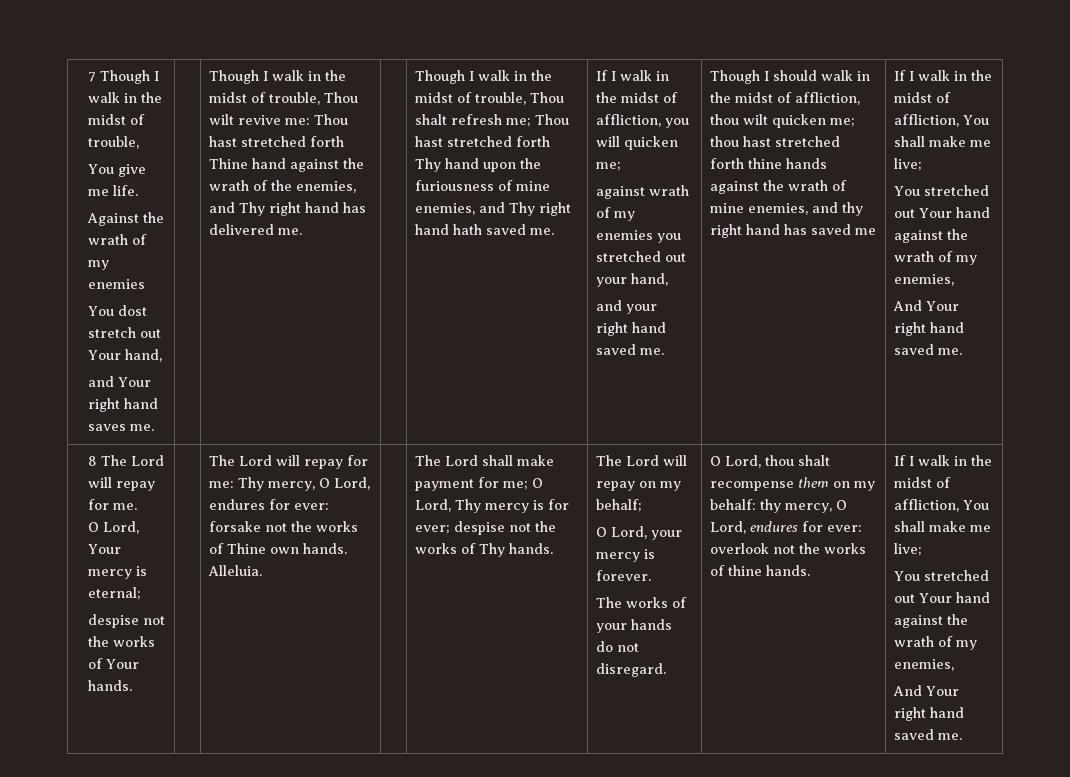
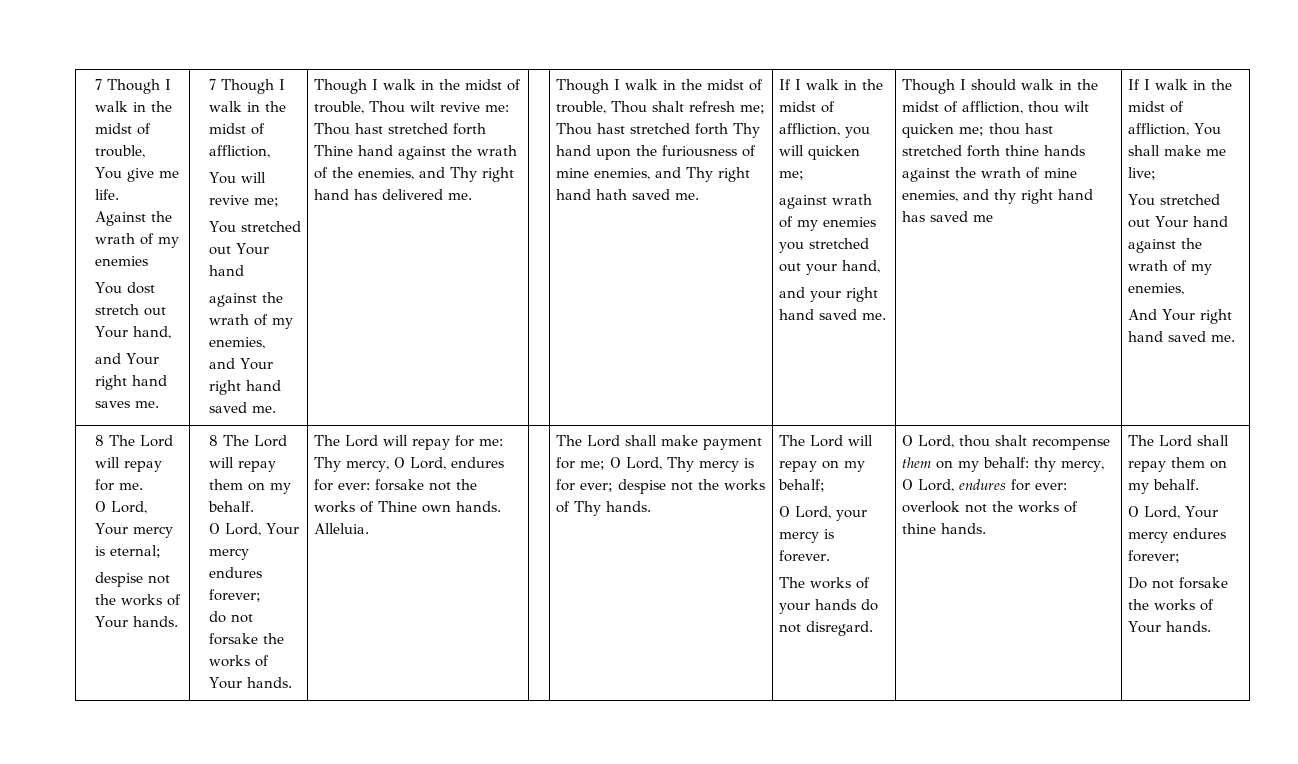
(154, 427) none -> [208,79,285,94] [208,101,286,112] [208,123,265,135] [208,145,270,158] [208,172,266,184] [208,195,279,207] [208,221,301,233] [208,243,269,255] [208,265,244,276] [208,292,283,307] [208,314,293,329] [208,337,265,349] [208,358,273,370] [208,380,281,395] [208,402,276,413] 7 Though I walk in the midst of affliction, // You will revive me; // You stretched out Your hand // against the wrath of my enemies, // and Your right hand saved me.
(132, 685) none -> [208,435,287,447] [208,457,276,472] [208,479,291,494] [207,501,254,512] [208,523,299,536] [208,548,249,560] [208,567,262,578] [208,589,261,602] [208,611,253,623] [208,633,284,645] [208,655,269,667] [208,677,292,689] 8 The Lord will repay them on my behalf. // O Lord, Your mercy endures forever; // do not forsake the works of Your hands.
[894,455,993,466] [894,477,952,488] [894,499,990,512] [894,521,992,532] [894,543,923,556] [894,570,990,581] [894,592,991,603] [894,614,969,628] [894,636,978,650] [894,659,955,671] [893,685,960,696] [894,707,965,721] [894,729,963,740] If I walk in the midst of affliction, You shall make me live; // You stretched out Your hand against the wrath of my enemies, // And Your right hand saved me. -> [1127,435,1229,447] [1127,457,1227,472] [1127,479,1199,494] [1127,506,1218,519] [1127,528,1226,543] [1127,550,1180,563] [1127,577,1228,589] [1127,599,1214,611] [1127,621,1211,633] The Lord shall repay them on my behalf. // O Lord, Your mercy endures forever; // Do not forsake the works of Your hands.

